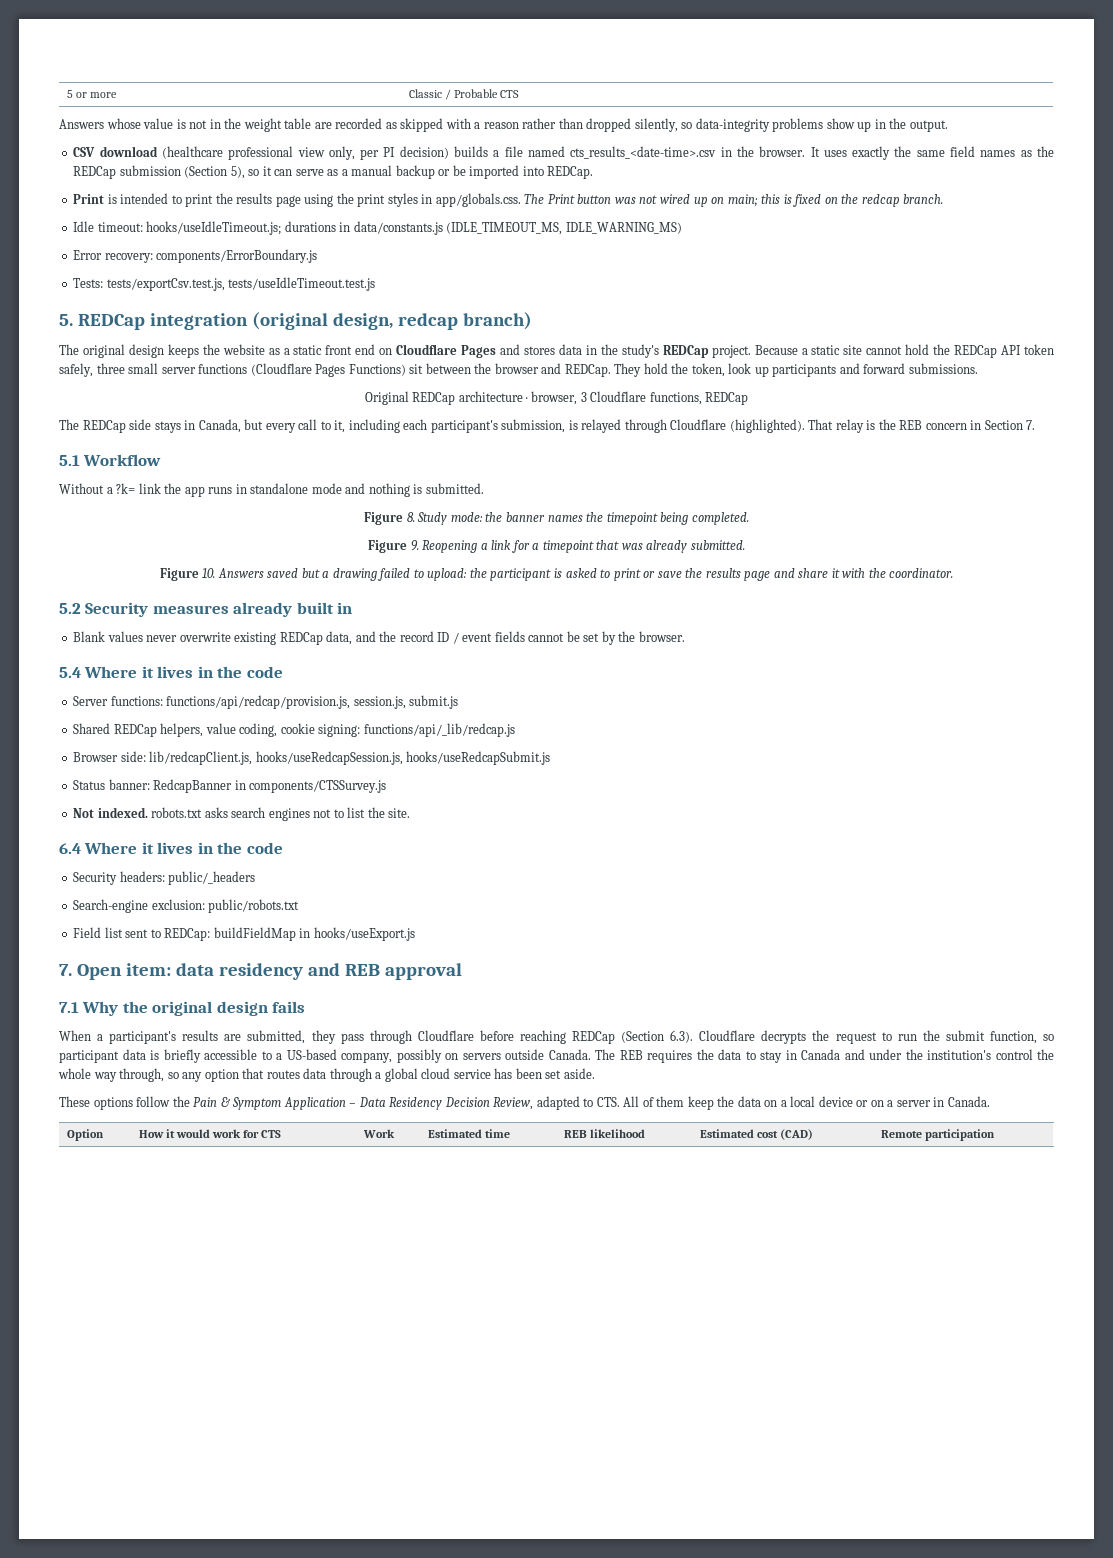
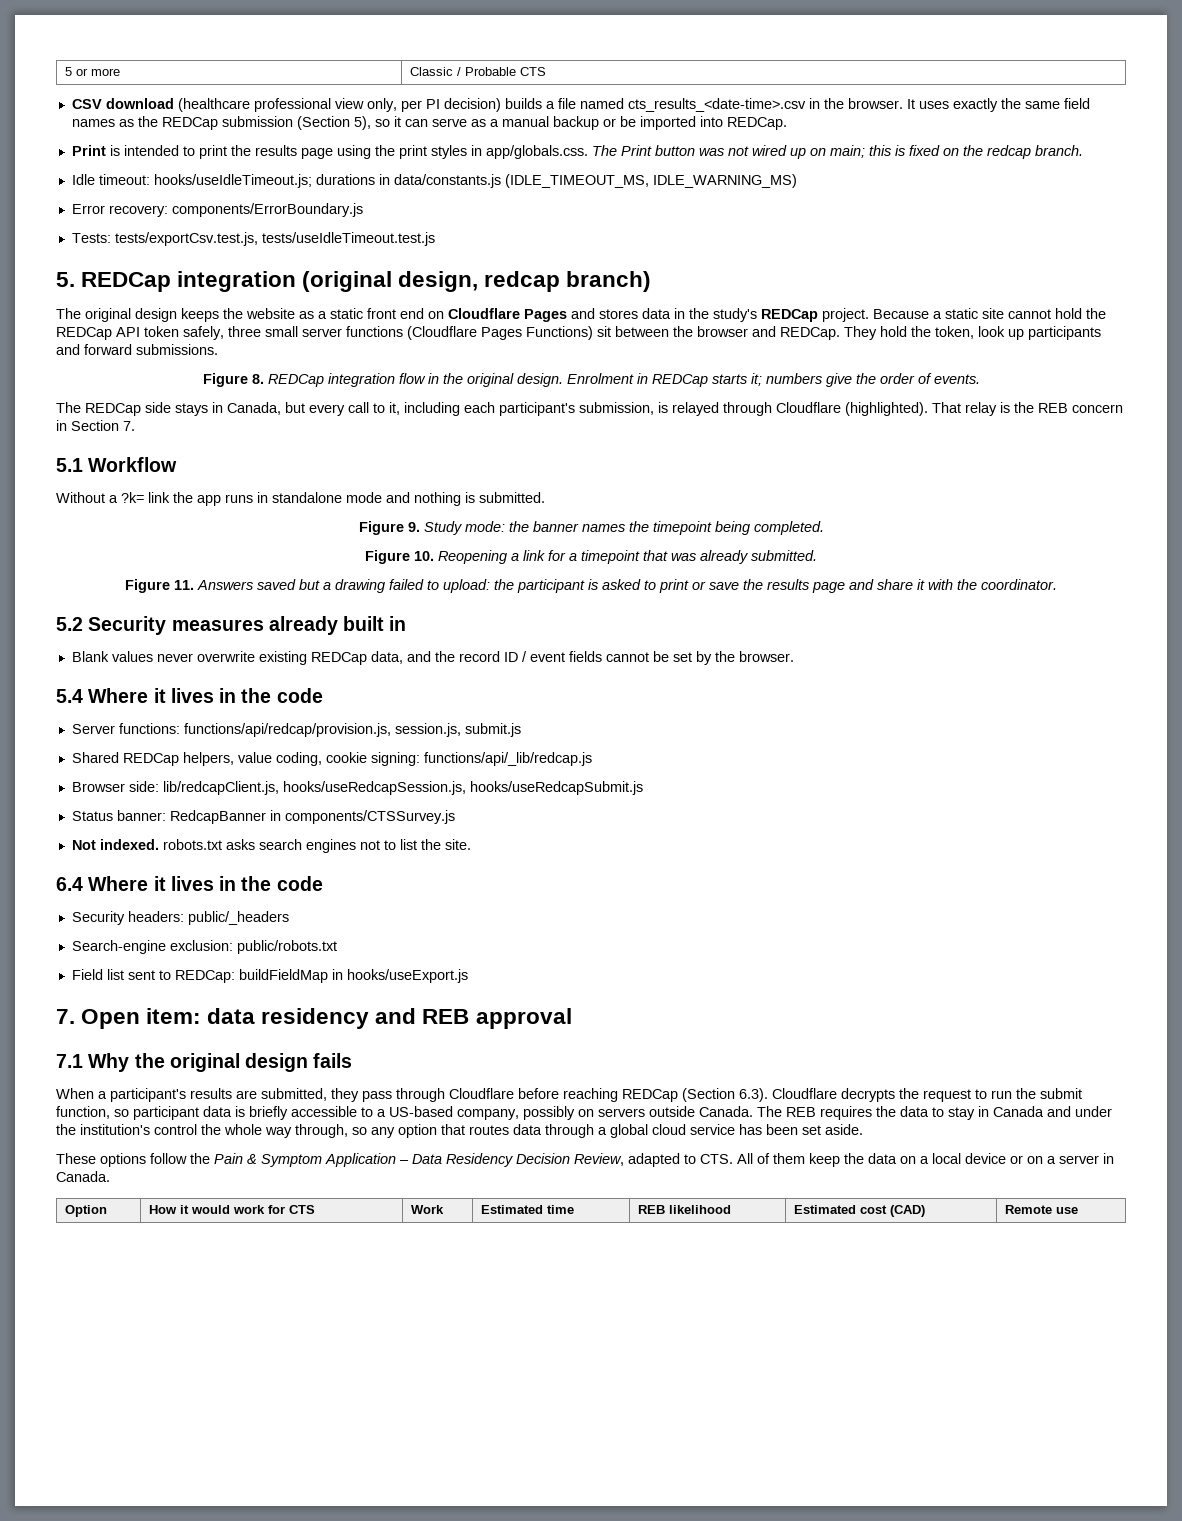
[59,118,948,132] // Answers whose value is not in the weight table are recorded as skipped with a reason rather than dropped silently, so data-integrity problems show up in the output. -> (546, 71) none
[364,391,749,405] Original REDCap architecture · browser, 3 Cloudflare functions, REDCap -> [202,373,980,387] Figure 8. REDCap integration flow in the original design. Enrolment in REDCap starts it; numbers give the order of events.
[406,512,415,522] 8. -> [407,522,420,532] 9.
[410,540,419,551] 9. -> [414,551,434,561] 10.
[202,568,216,578] 10. -> [174,580,194,590] 11.
[924,1129,995,1141] participation -> [1055,1207,1078,1214] use

